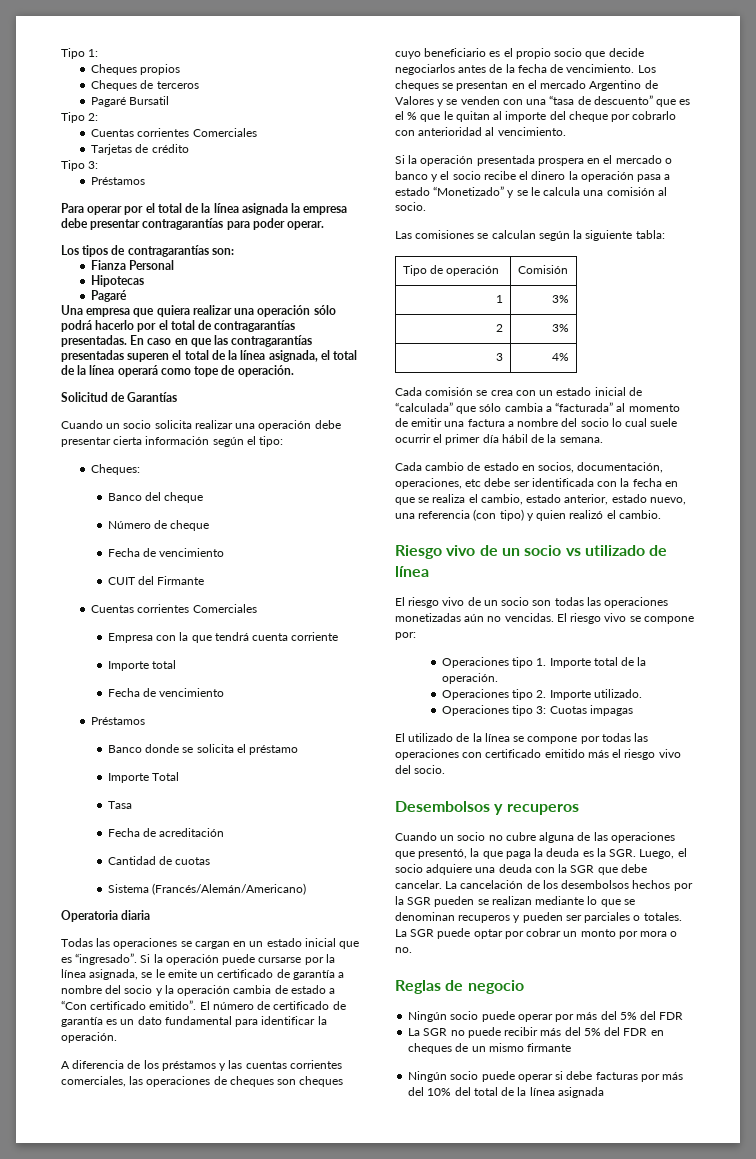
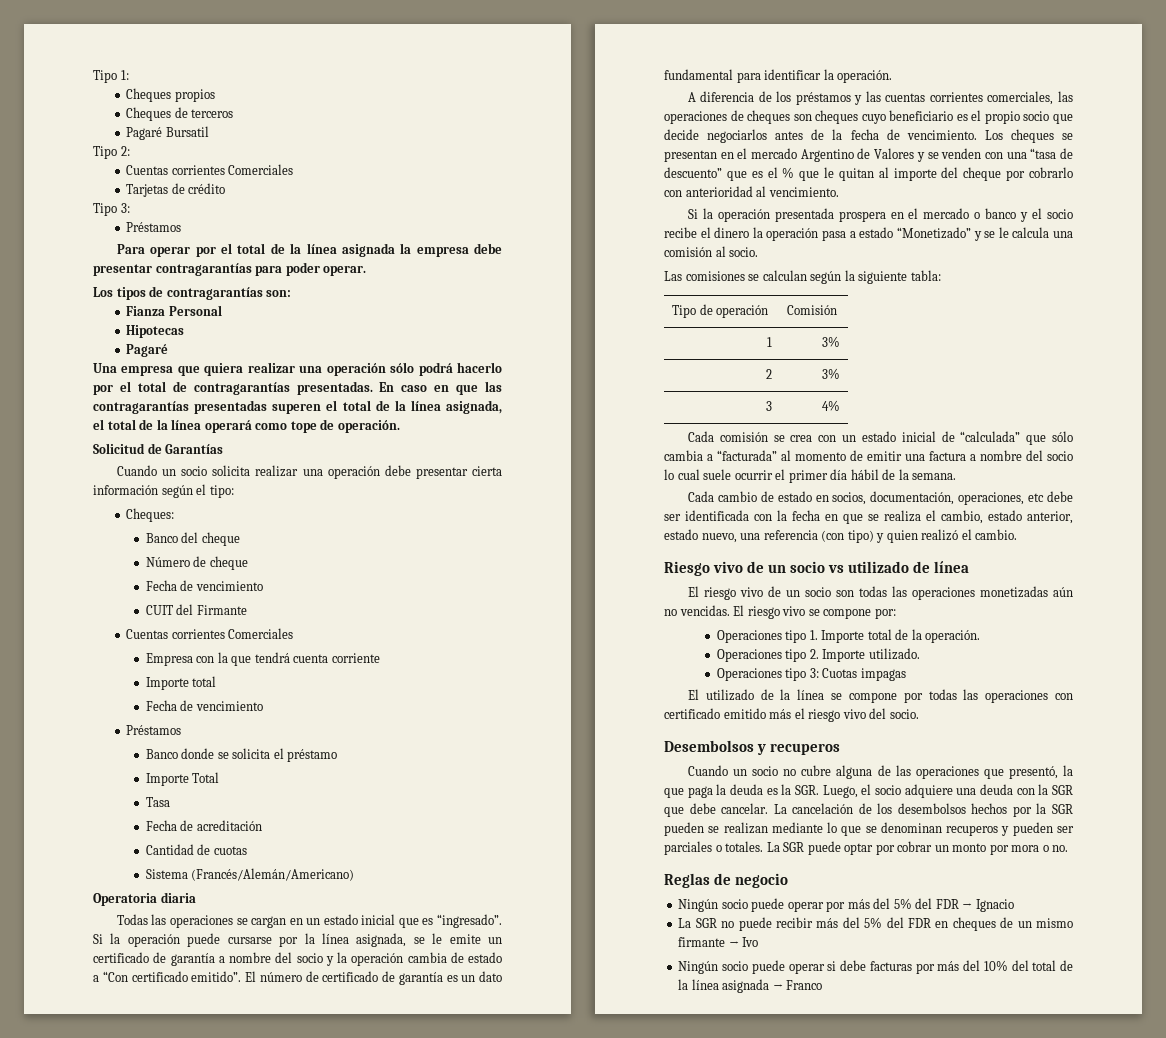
(684, 1016) none -> [962,899,1014,912] → Ignacio
(572, 1047) none -> [728,937,759,947] → Ivo
(604, 1092) none -> [772,980,823,990] → Franco

